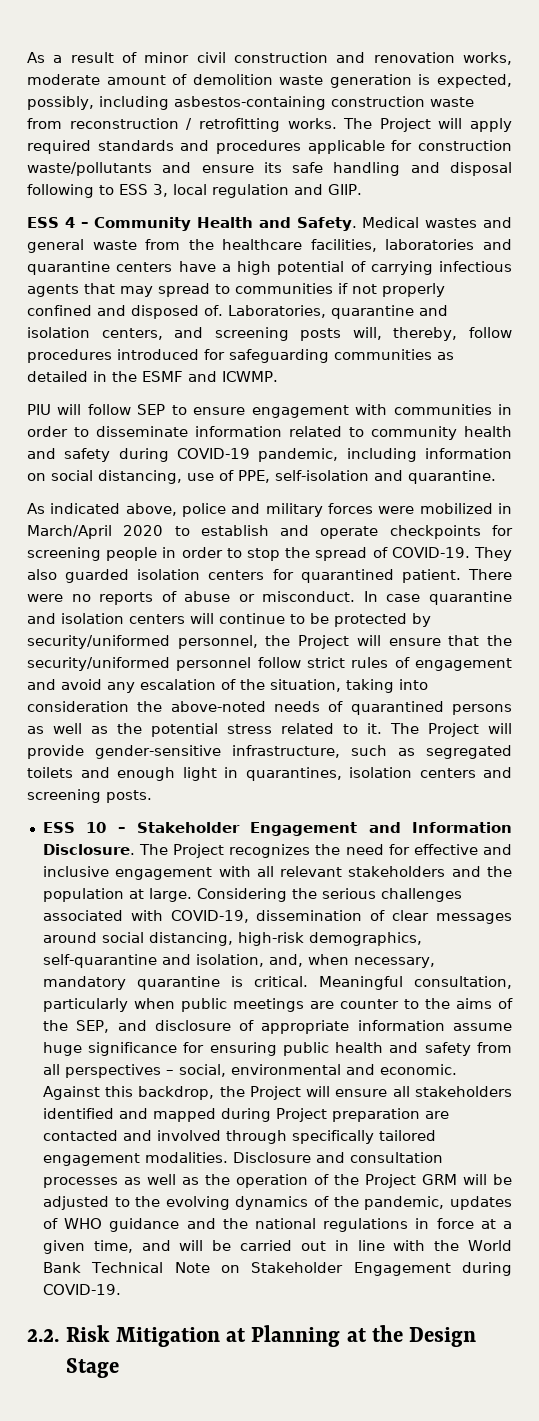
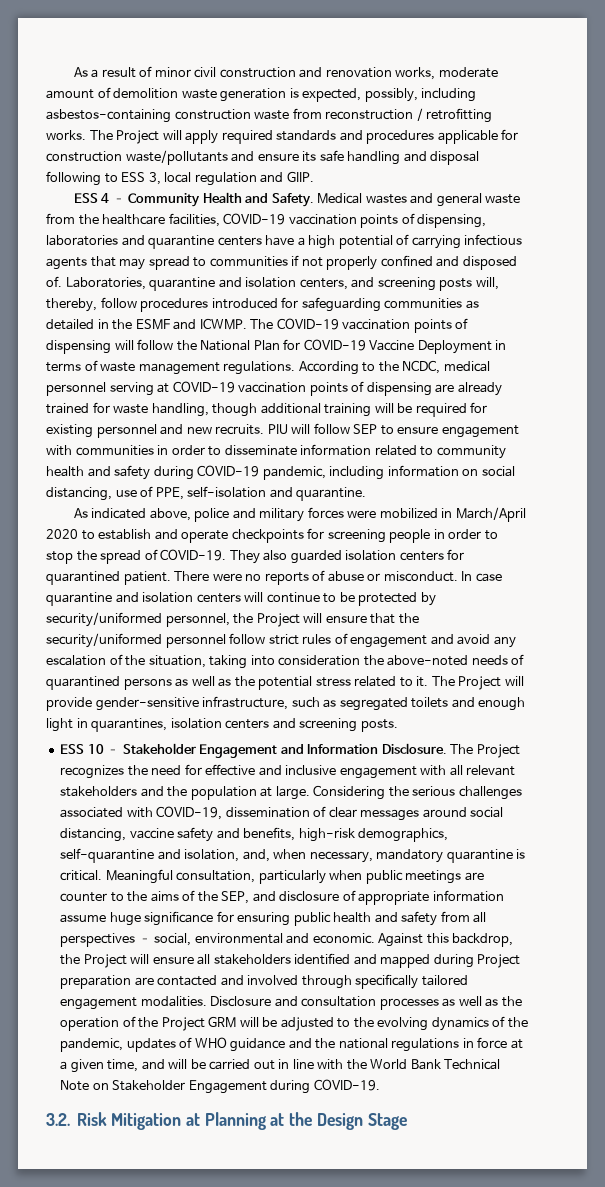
(377, 245) none -> [223,213,487,228] COVID-19 vaccination points of dispensing,
(278, 376) // -> [250,318,469,333] [46,339,507,354] [46,360,490,375] [46,381,502,396] [46,402,488,417] [46,424,265,438] The COVID-19 vaccination points of dispensing will follow the National Plan for COVID-19 Vaccine Deployment in terms of waste management regulations. According to the NCDC, medical personnel serving at COVID-19 vaccination points of dispensing are already trained for waste handling, though additional training will be required for existing personnel and new recruits.
(233, 939) none -> [129,827,296,842] vaccine safety and benefits,
[27,1329,59,1342] 2.2. -> [46,1113,70,1126] 3.2.

